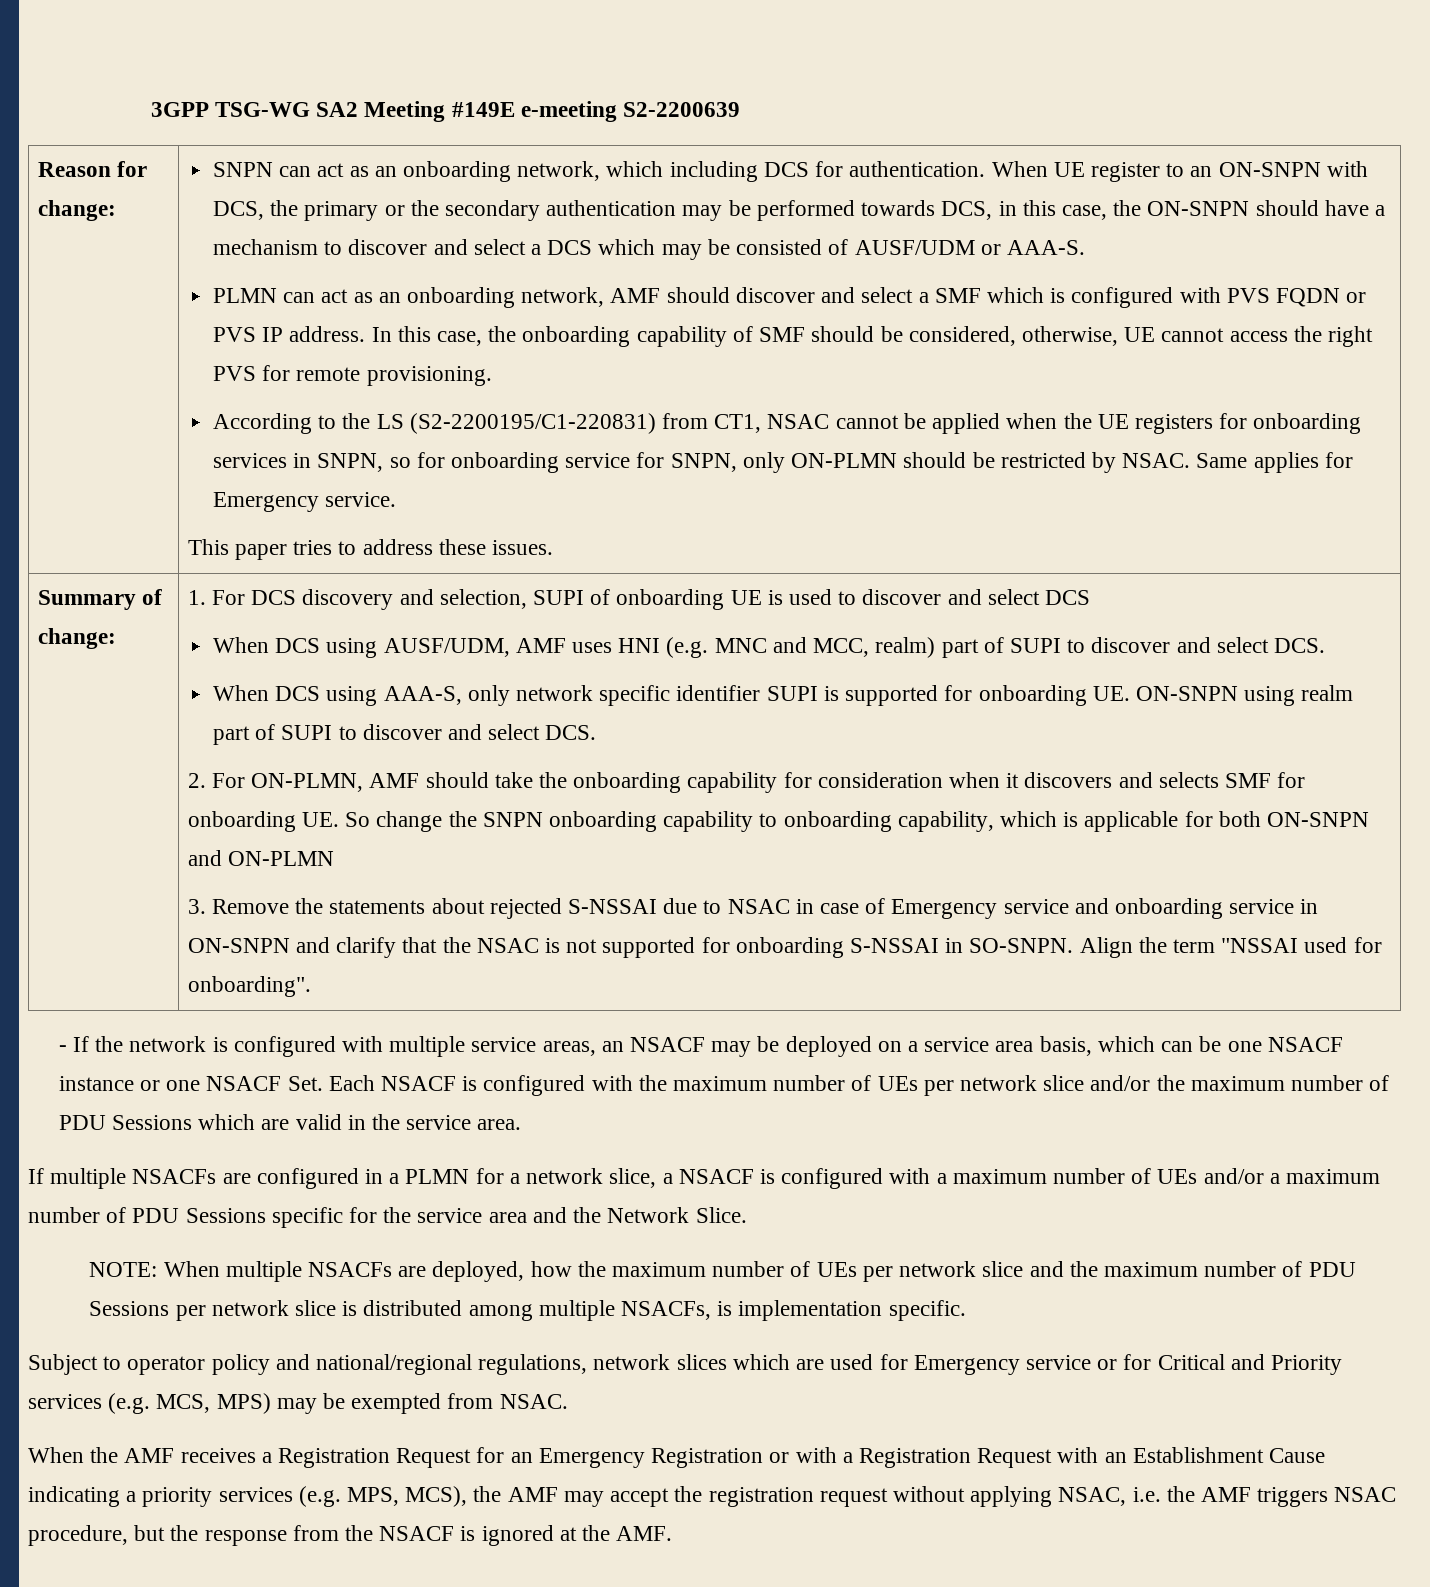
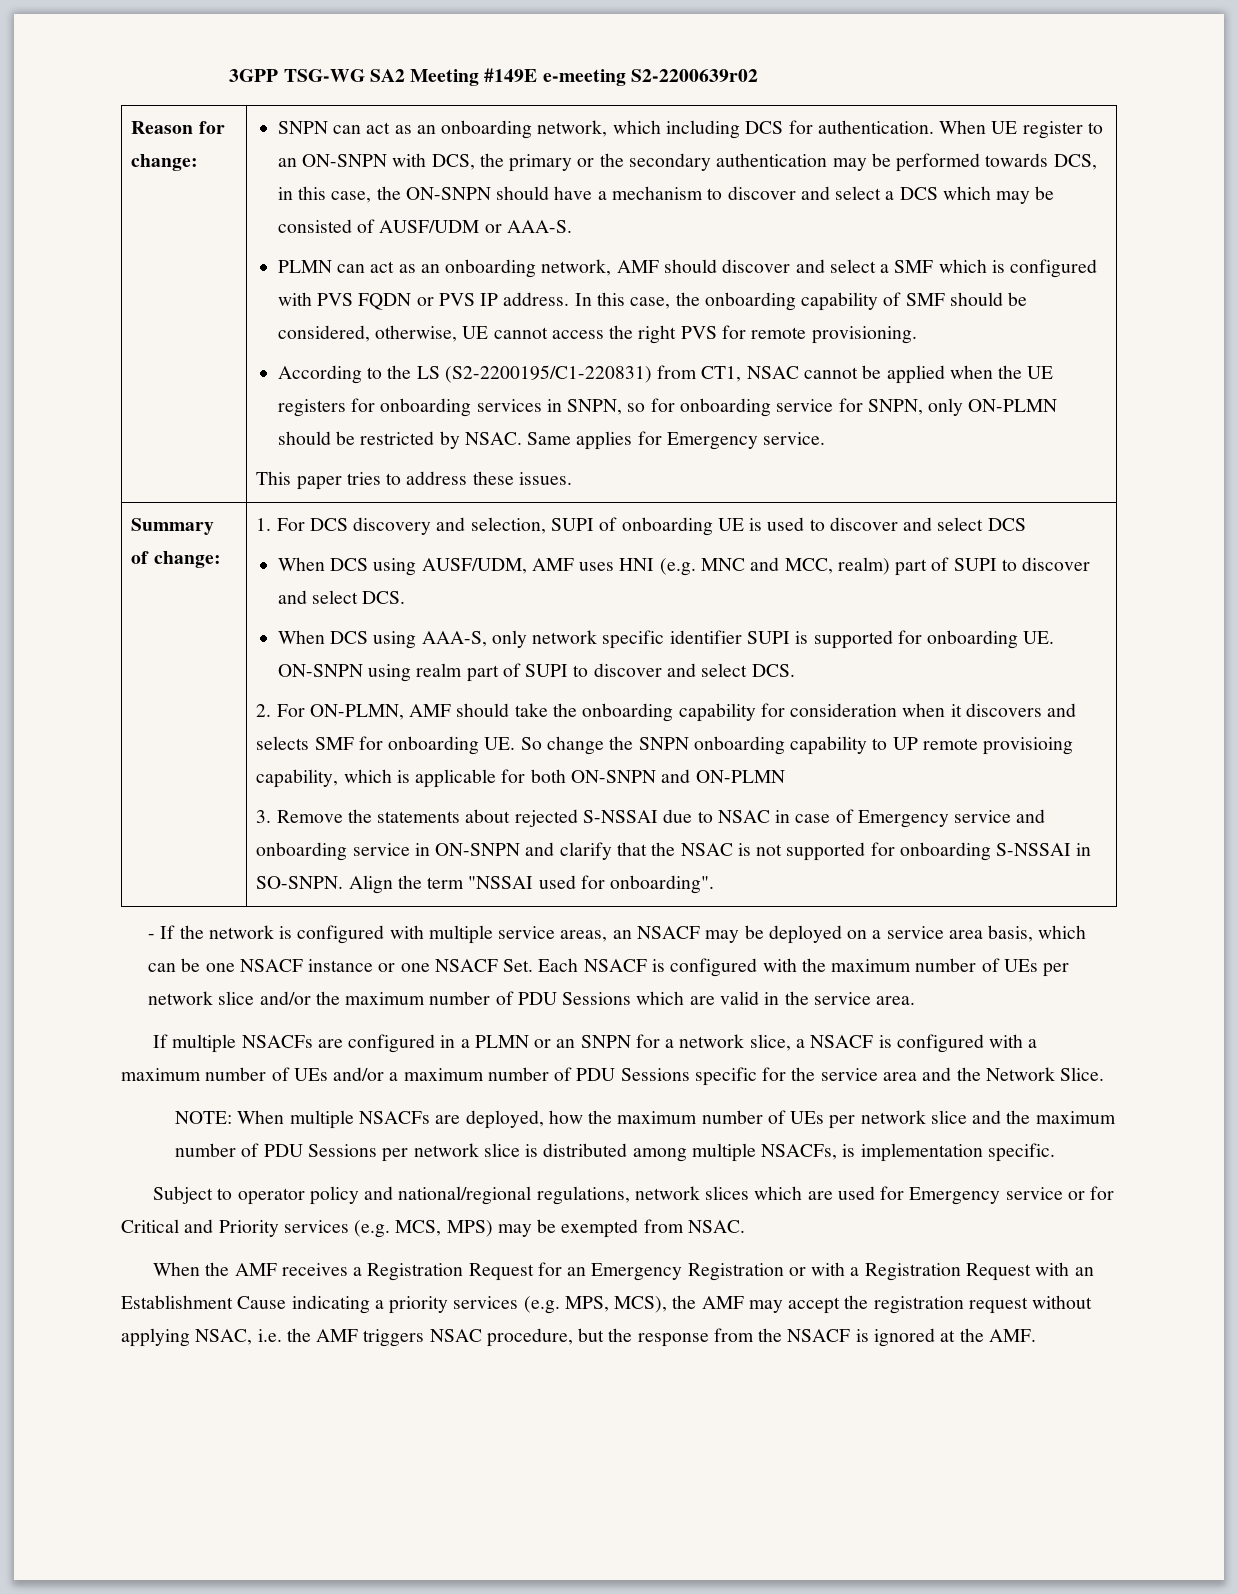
[622,102,740,117] S2-2200639 -> [630,69,758,82] S2-2200639r02
[783,811,892,832] onboarding -> [892,737,1074,755] UP remote provisioing
(470, 1176) none -> [534,1035,631,1048] or an SNPN

